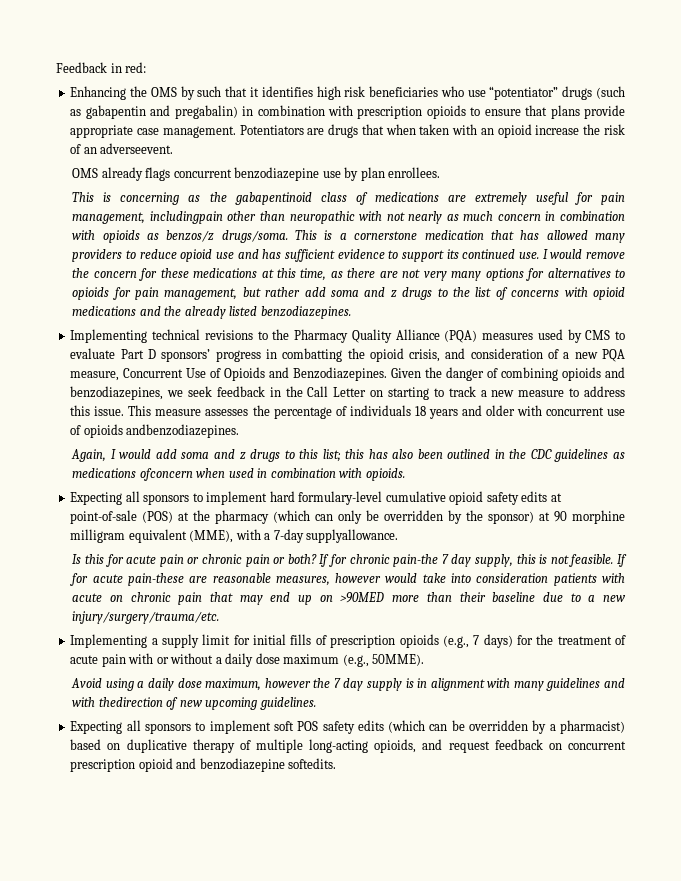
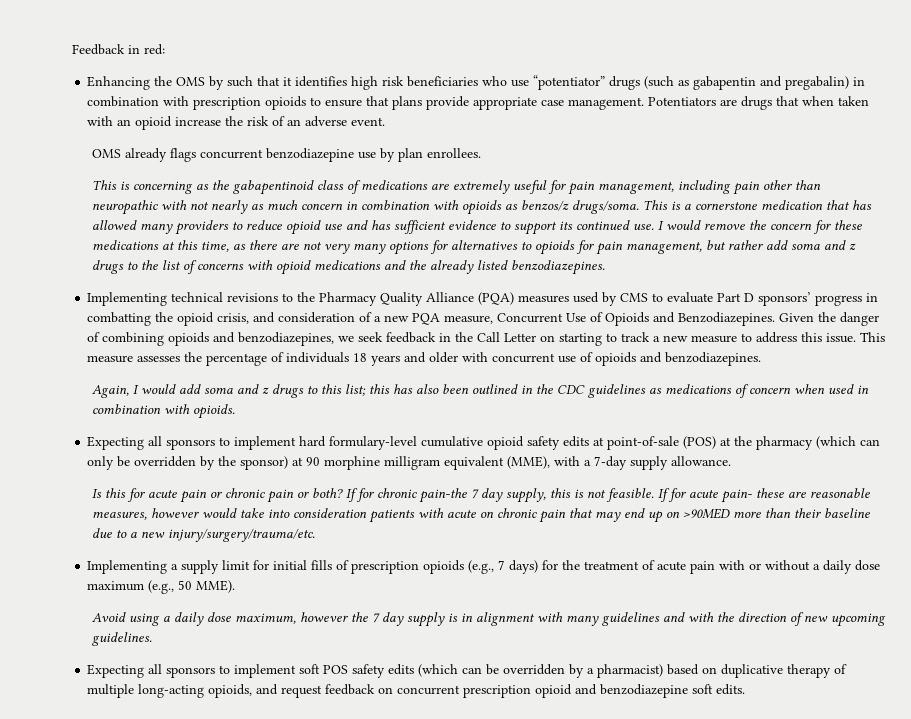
[100,143,174,154] adverseevent. -> [305,116,386,127] adverse event.
[149,211,223,224] includingpain -> [677,180,760,195] including pain
[126,424,240,438] andbenzodiazepines. -> [640,352,762,366] and benzodiazepines.
[139,468,193,481] ofconcern -> [734,384,791,398] of concern
[306,529,399,543] supplyallowance. -> [630,456,732,470] supply allowance.
[127,573,184,586] pain-these -> [720,488,784,503] pain- these
[372,654,425,666] 50MME). -> [178,580,236,593] 50 MME).
[98,697,163,707] thedirection -> [716,612,787,622] the direction
[288,758,337,769] softedits. -> [692,684,746,695] soft edits.

